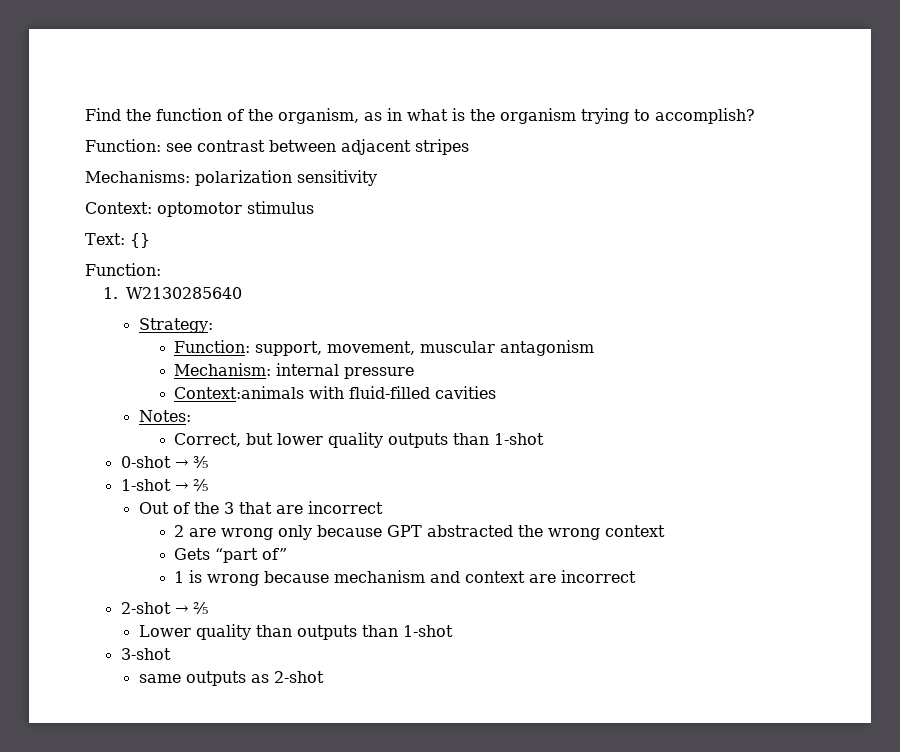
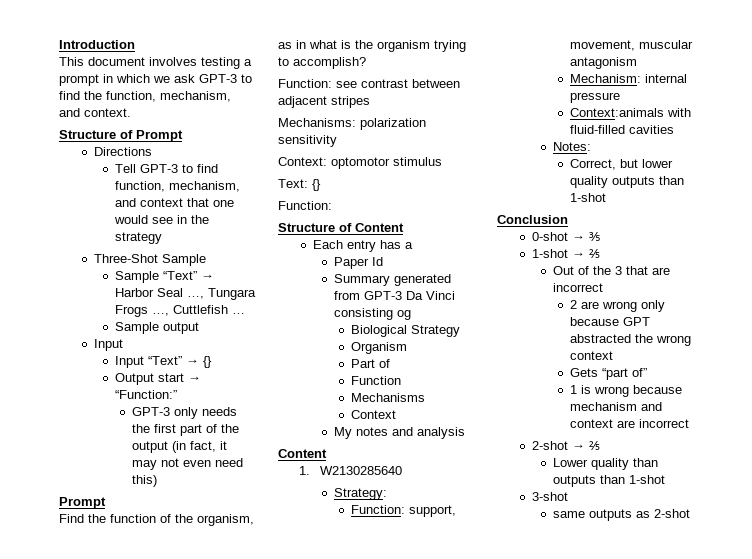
(85, 114) none -> [59,40,135,49] [59,57,252,69] [59,74,252,86] [59,91,231,102] [59,108,131,117] [59,130,183,142] [94,147,153,156] [114,164,218,173] [114,181,240,192] [114,198,234,207] [113,215,209,224] [114,232,162,244] [94,254,207,266] [114,271,214,283] [114,288,256,300] [114,305,245,317] [114,322,199,334] [94,339,124,351] [114,356,212,368] [114,373,201,385] [114,390,177,399] [132,407,238,419] [132,424,240,436] [132,441,228,453] [132,458,244,470] [132,475,158,487] [59,497,106,509] Introduction // This document involves testing a prompt in which we ask GPT-3 to find the function, mechanism, and context. // Structure of Prompt // Directions // Tell GPT-3 to find function, mechanism, and context that one would see in the strategy // Three-Shot Sample // Sample “Text” → Harbor Seal …, Tungara Frogs …, Cuttlefish … // Sample output // Input // Input “Text” → {} // Output start → “Function:” // GPT-3 only needs the first part of the output (in fact, it may not even need this) // Prompt //
(161, 269) none -> [278,223,404,232] [313,240,414,252] [333,257,383,269] [333,274,451,286] [333,291,455,300] [333,308,411,320] [351,325,461,337] [351,342,408,354] [351,359,391,368] [351,376,402,385] [351,393,426,402] [351,410,397,419] [333,427,465,439] [278,449,327,458] // Structure of Content // Each entry has a // Paper Id // Summary generated from GPT-3 Da Vinci consisting og // Biological Strategy // Organism // Part of // Function // Mechanisms // Context // My notes and analysis // Content
(545, 439) none -> [497,215,568,224] // Conclusion

